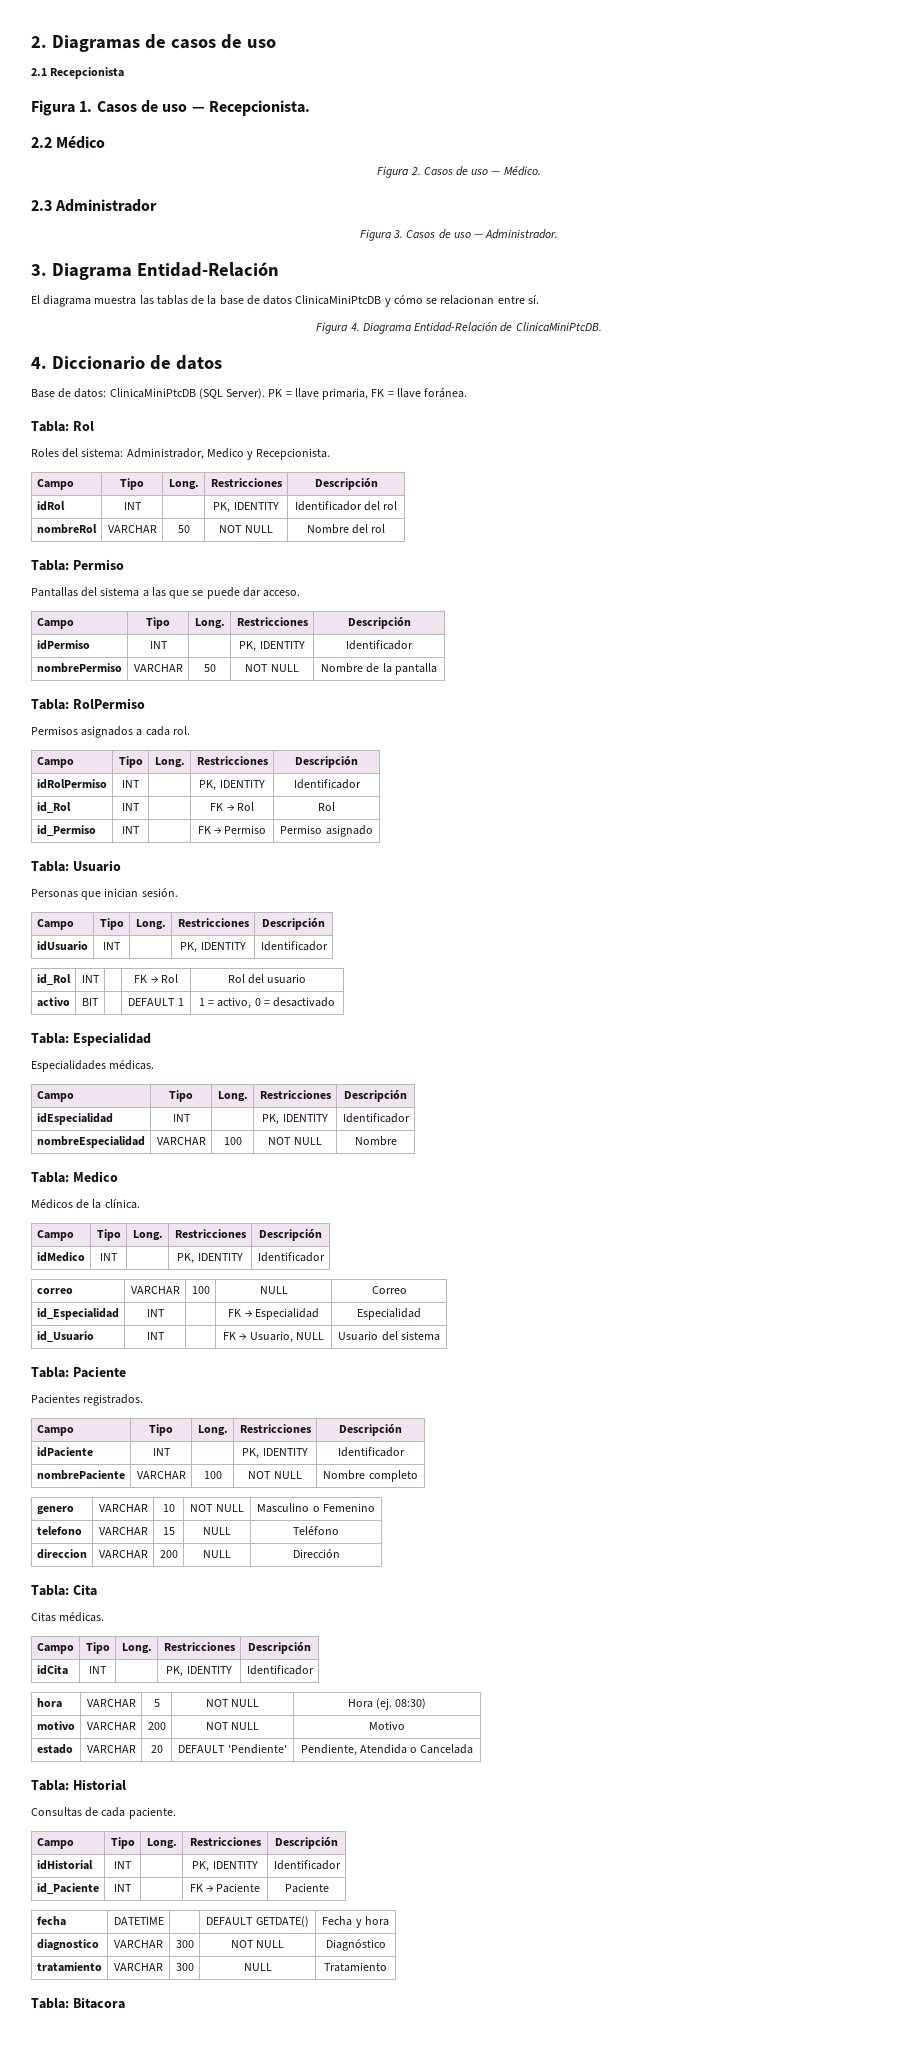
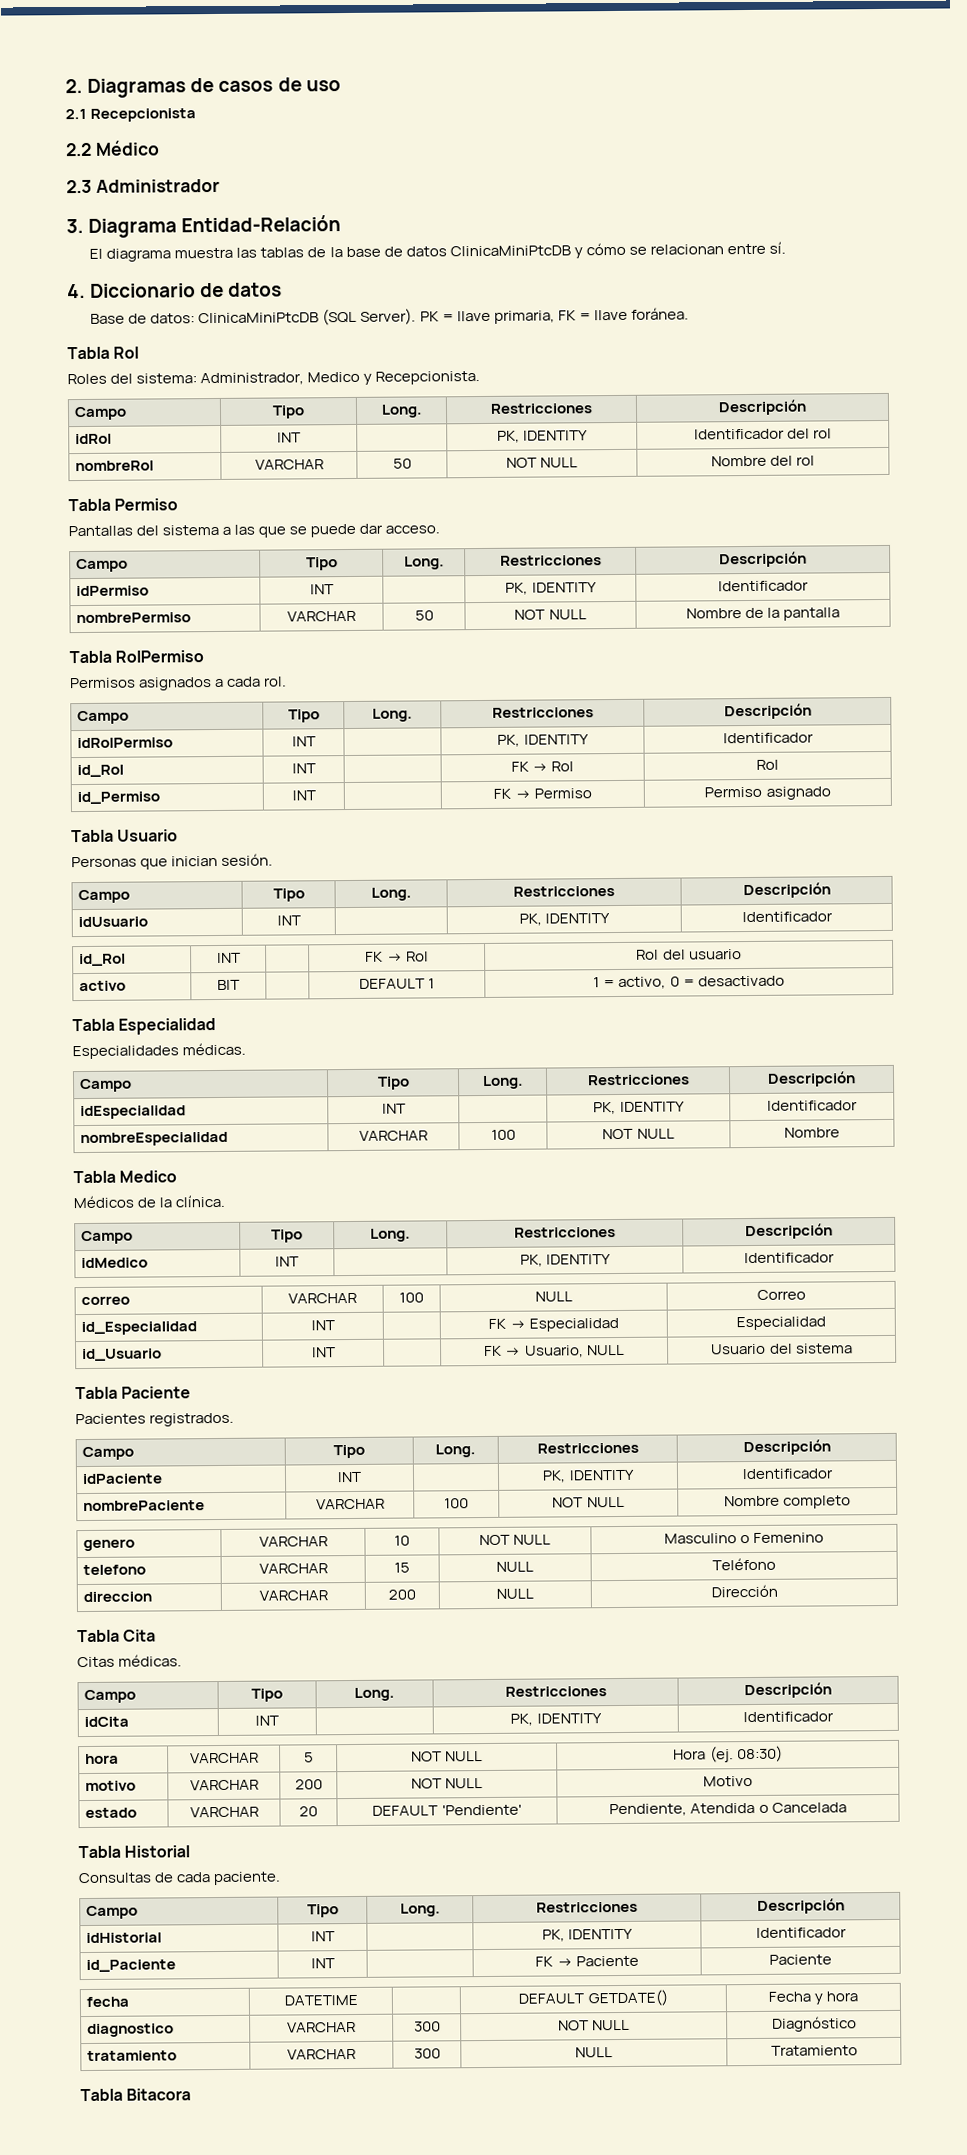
[31,100,310,116] [31,136,106,149] [377,166,541,178] [31,199,158,212] [359,229,559,241] Figura 1. Casos de uso — Recepcionista. // 2.2 Médico // Figura 2. Casos de uso — Médico. // 2.3 Administrador // Figura 3. Casos de uso — Administrador. -> [65,140,160,157] [66,178,220,194] 2.2 Médico // 2.3 Administrador
[316,322,602,334] // Figura 4. Diagrama Entidad-Relación de ClinicaMiniPtcDB. -> (787, 247) none
[31,421,69,432] Tabla: -> [67,346,110,360] Tabla
[31,560,69,571] Tabla: -> [68,498,111,512] Tabla
[31,699,69,710] Tabla: -> [69,650,112,664] Tabla
[31,861,69,872] Tabla: -> [71,829,114,843] Tabla
[31,1033,69,1044] Tabla: -> [72,1018,115,1032] Tabla
[31,1172,69,1183] Tabla: -> [73,1170,116,1184] Tabla
[31,1367,69,1378] Tabla: -> [75,1386,118,1400] Tabla
[31,1585,69,1596] Tabla: -> [77,1629,120,1643] Tabla
[31,1780,69,1791] Tabla: -> [78,1845,121,1859] Tabla
[31,1998,69,2009] Tabla: -> [80,2088,123,2102] Tabla

